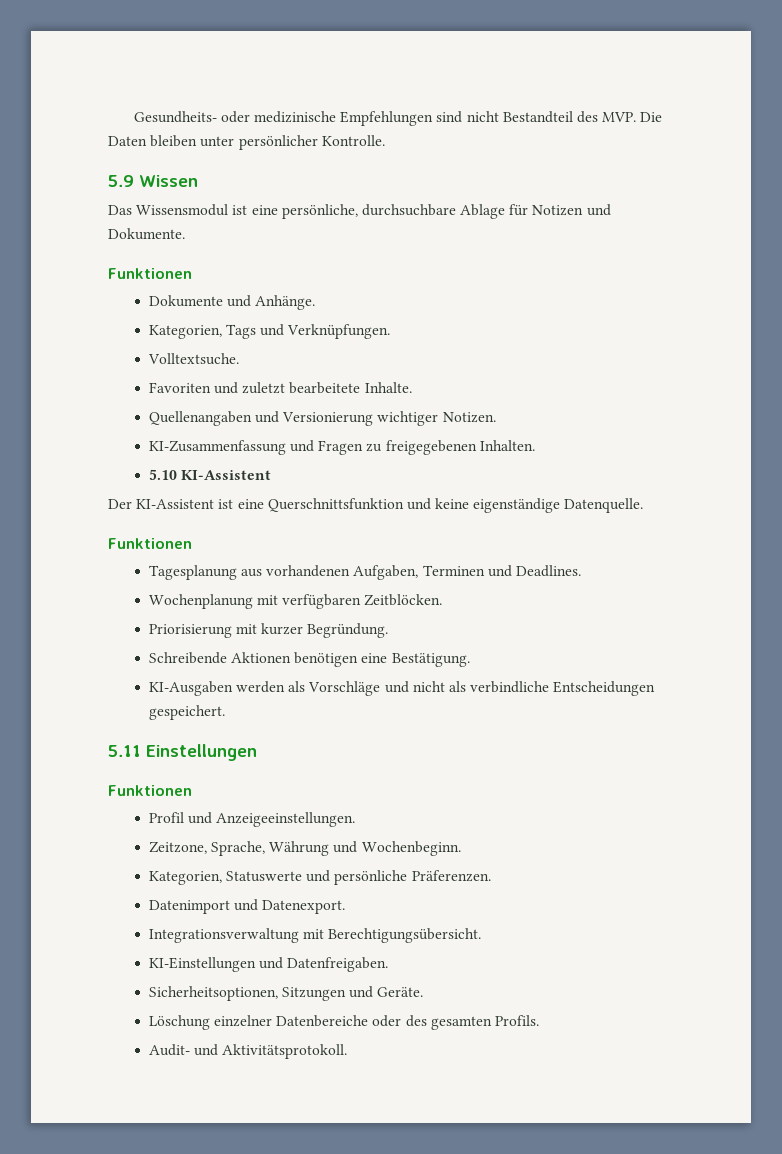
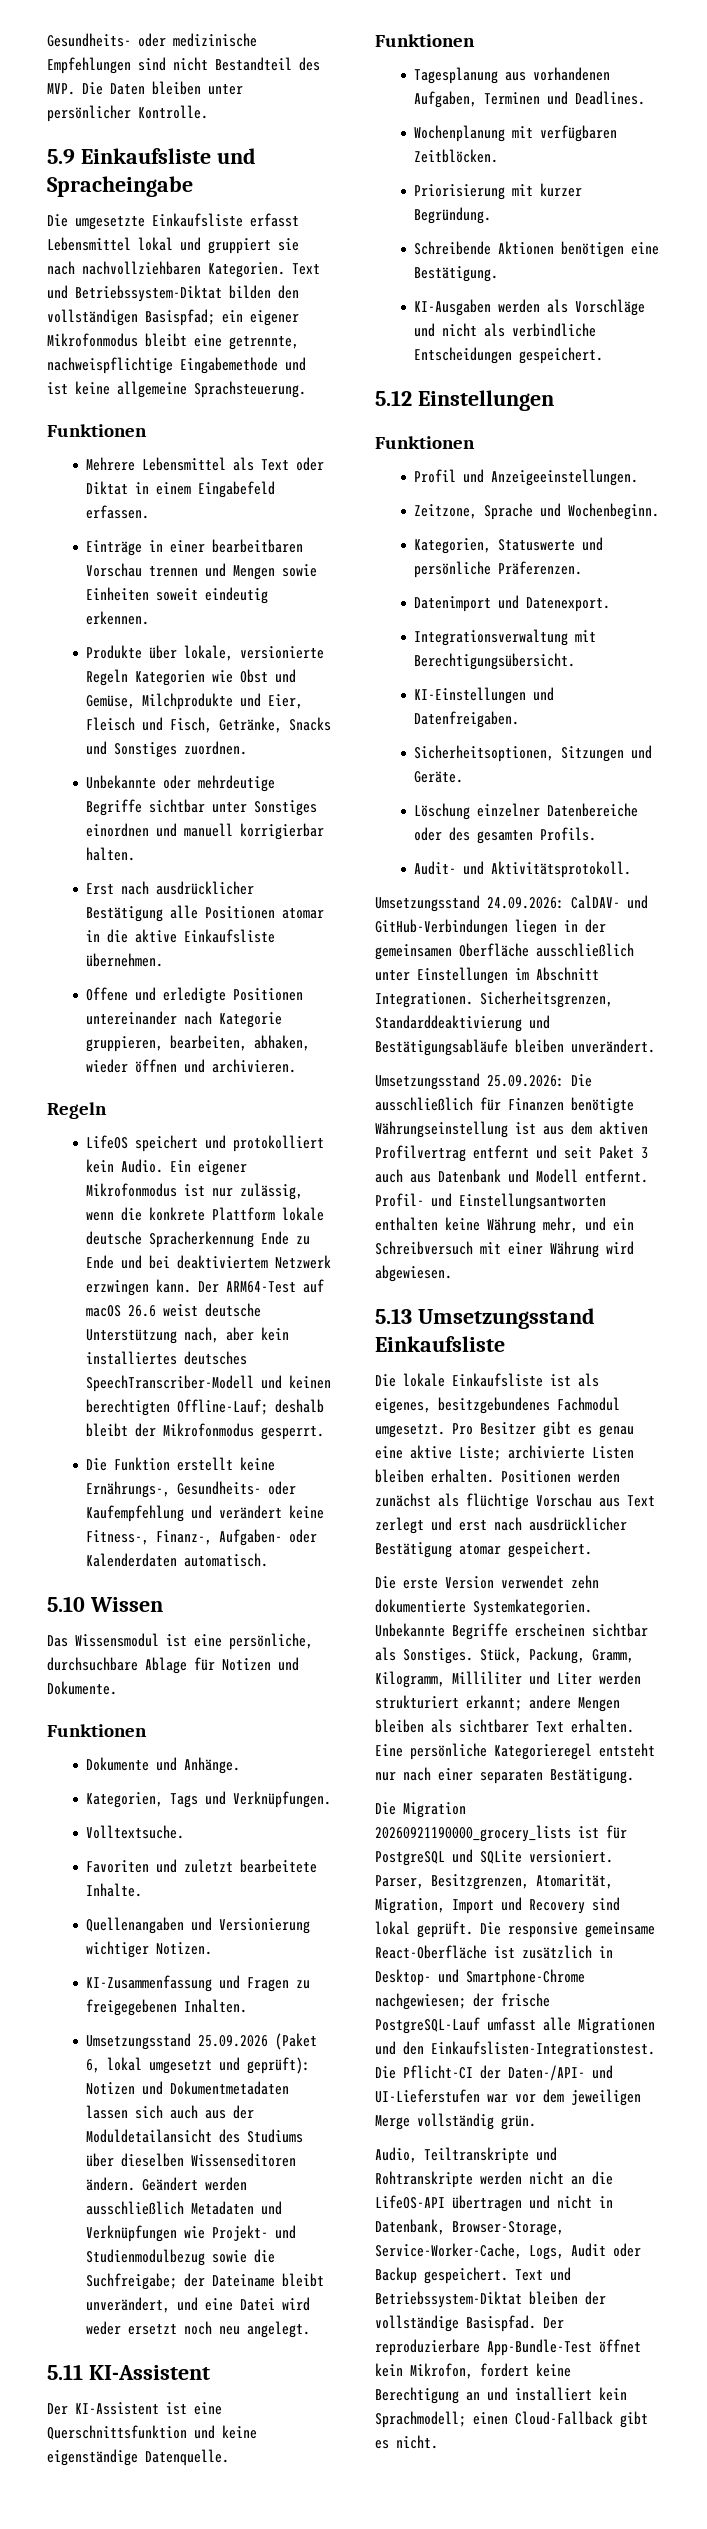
(134, 181) none -> [80,148,256,164] [47,176,193,197] [47,213,299,230] [47,237,299,254] [47,261,320,278] [47,285,299,302] [47,309,299,326] [47,333,299,350] [47,357,306,374] [47,381,306,398] [47,424,147,437] [86,457,325,471] [86,481,276,498] [86,505,150,519] [86,539,304,556] [86,563,318,580] [86,587,269,604] [86,611,150,625] [86,645,325,661] [86,669,297,686] [86,693,304,710] [86,717,332,733] [86,741,248,758] [86,775,276,792] [86,799,318,816] [86,823,325,840] [86,847,136,861] [86,881,255,895] [86,905,325,922] [86,929,276,943] [86,953,164,967] [86,987,304,1004] [86,1011,283,1028] [86,1035,311,1052] [86,1059,297,1073] [47,1102,107,1119] [86,1135,325,1152] [86,1159,248,1176] [86,1183,304,1200] [86,1207,325,1221] [86,1231,311,1248] [86,1255,332,1269] [86,1279,325,1296] [86,1303,262,1317] [86,1327,290,1344] [86,1351,248,1365] [86,1375,332,1392] [86,1399,325,1416] [86,1423,325,1440] [86,1457,276,1471] [86,1481,297,1498] [86,1505,325,1522] [86,1529,318,1546] [86,1553,269,1567] [47,1596,85,1612] Einkaufsliste und Spracheingabe // Die umgesetzte Einkaufsliste erfasst Lebensmittel lokal und gruppiert sie nach nachvollziehbaren Kategorien. Text und Betriebssystem-Diktat bilden den vollständigen Basispfad; ein eigener Mikrofonmodus bleibt eine getrennte, nachweispflichtige Eingabemethode und ist keine allgemeine Sprachsteuerung. // Funktionen // Mehrere Lebensmittel als Text oder Diktat in einem Eingabefeld erfassen. // Einträge in einer bearbeitbaren Vorschau trennen und Mengen sowie Einheiten soweit eindeutig erkennen. // Produkte über lokale, versionierte Regeln Kategorien wie Obst und Gemüse, Milchprodukte und Eier, Fleisch und Fisch, Getränke, Snacks und Sonstiges zuordnen. // Unbekannte oder mehrdeutige Begriffe sichtbar unter Sonstiges einordnen und manuell korrigierbar halten. // Erst nach ausdrücklicher Bestätigung alle Positionen atomar in die aktive Einkaufsliste übernehmen. // Offene und erledigte Positionen untereinander nach Kategorie gruppieren, bearbeiten, abhaken, wieder öffnen und archivieren. // Regeln // LifeOS speichert und protokolliert kein Audio. Ein eigener Mikrofonmodus ist nur zulässig, wenn die konkrete Plattform lokale deutsche Spracherkennung Ende zu Ende und bei deaktiviertem Netzwerk erzwingen kann. Der ARM64-Test auf macOS 26.6 weist deutsche Unterstützung nach, aber kein installiertes deutsches SpeechTranscriber-Modell und keinen berechtigten Offline-Lauf; deshalb bleibt der Mikrofonmodus gesperrt. // Die Funktion erstellt keine Ernährungs-, Gesundheits- oder Kaufempfehlung und verändert keine Fitness-, Finanz-, Aufgaben- oder Kalenderdaten automatisch. // 5.10
[148,469,177,480] 5.10 -> [86,2033,318,2050] [86,2057,311,2074] [86,2081,290,2095] [86,2105,255,2119] [86,2129,304,2143] [86,2153,297,2167] [86,2177,248,2191] [86,2201,283,2215] [86,2225,297,2242] [86,2249,276,2266] [86,2273,325,2290] [86,2297,311,2313] [86,2321,311,2338] [47,2364,83,2380] Umsetzungsstand 25.09.2026 (Paket 6, lokal umgesetzt und geprüft): Notizen und Dokumentmetadaten lassen sich auch aus der Moduldetailansicht des Studiums über dieselben Wissenseditoren ändern. Geändert werden ausschließlich Metadaten und Verknüpfungen wie Projekt- und Studienmodulbezug sowie die Suchfreigabe; der Dateiname bleibt unverändert, und eine Datei wird weder ersetzt noch neu angelegt. // 5.11
[108,745,141,757] 5.11 -> [375,390,412,406] 5.12
[211,841,330,856] Sprache, Währung -> [484,503,534,520] Sprache
(348, 1051) none -> [375,895,648,912] [375,919,606,936] [375,943,634,960] [375,967,599,984] [375,991,613,1008] [375,1015,550,1032] [375,1039,655,1056] [375,1073,592,1090] [375,1097,634,1114] [375,1121,648,1138] [375,1145,648,1162] [375,1169,648,1183] [375,1193,606,1210] [375,1217,634,1234] [375,1241,634,1258] [375,1265,452,1282] [375,1308,595,1329] [375,1336,505,1352] [375,1373,599,1387] [375,1397,620,1414] [375,1421,634,1438] [375,1445,634,1461] [375,1469,620,1483] [375,1493,655,1510] [375,1517,627,1534] [375,1541,592,1558] [375,1575,599,1589] [375,1599,592,1616] [375,1623,648,1640] [375,1647,634,1664] [375,1671,641,1688] [375,1695,620,1712] [375,1719,634,1733] [375,1743,655,1760] [375,1767,634,1784] [375,1802,466,1818] [375,1825,627,1842] [375,1849,613,1866] [375,1874,613,1890] [375,1897,620,1914] [375,1921,655,1938] [375,1945,613,1959] [375,1969,585,1986] [375,1993,550,2010] [375,2017,655,2034] [375,2041,655,2058] [375,2065,613,2081] [375,2089,641,2106] [375,2113,536,2130] [375,2147,557,2164] [375,2171,613,2188] [375,2195,613,2212] [375,2219,564,2236] [375,2243,641,2260] [375,2267,571,2284] [375,2291,606,2308] [375,2315,564,2332] [375,2339,641,2356] [375,2363,571,2379] [375,2387,627,2404] [375,2411,648,2428] [375,2435,438,2449] // Umsetzungsstand 24.09.2026: CalDAV- und GitHub-Verbindungen liegen in der gemeinsamen Oberfläche ausschließlich unter Einstellungen im Abschnitt Integrationen. Sicherheitsgrenzen, Standarddeaktivierung und Bestätigungsabläufe bleiben unverändert. // Umsetzungsstand 25.09.2026: Die ausschließlich für Finanzen benötigte Währungseinstellung ist aus dem aktiven Profilvertrag entfernt und seit Paket 3 auch aus Datenbank und Modell entfernt. Profil- und Einstellungsantworten enthalten keine Währung mehr, und ein Schreibversuch mit einer Währung wird abgewiesen. // 5.13 Umsetzungsstand Einkaufsliste // Die lokale Einkaufsliste ist als eigenes, besitzgebundenes Fachmodul umgesetzt. Pro Besitzer gibt es genau eine aktive Liste; archivierte Listen bleiben erhalten. Positionen werden zunächst als flüchtige Vorschau aus Text zerlegt und erst nach ausdrücklicher Bestätigung atomar gespeichert. // Die erste Version verwendet zehn dokumentierte Systemkategorien. Unbekannte Begriffe erscheinen sichtbar als Sonstiges. Stück, Packung, Gramm, Kilogramm, Milliliter und Liter werden strukturiert erkannt; andere Mengen bleiben als sichtbarer Text erhalten. Eine persönliche Kategorieregel entsteht nur nach einer separaten Bestätigung. // Die Migration 20260921190000_grocery_lists ist für PostgreSQL und SQLite versioniert. Parser, Besitzgrenzen, Atomarität, Migration, Import und Recovery sind lokal geprüft. Die responsive gemeinsame React-Oberfläche ist zusätzlich in Desktop- und Smartphone-Chrome nachgewiesen; der frische PostgreSQL-Lauf umfasst alle Migrationen und den Einkaufslisten-Integrationstest. Die Pflicht-CI der Daten-/API- und UI-Lieferstufen war vor dem jeweiligen Merge vollständig grün. // Audio, Teiltranskripte und Rohtranskripte werden nicht an die LifeOS-API übertragen und nicht in Datenbank, Browser-Storage, Service-Worker-Cache, Logs, Audit oder Backup gespeichert. Text und Betriebssystem-Diktat bleiben der vollständige Basispfad. Der reproduzierbare App-Bundle-Test öffnet kein Mikrofon, fordert keine Berechtigung an und installiert kein Sprachmodell; einen Cloud-Fallback gibt es nicht.

